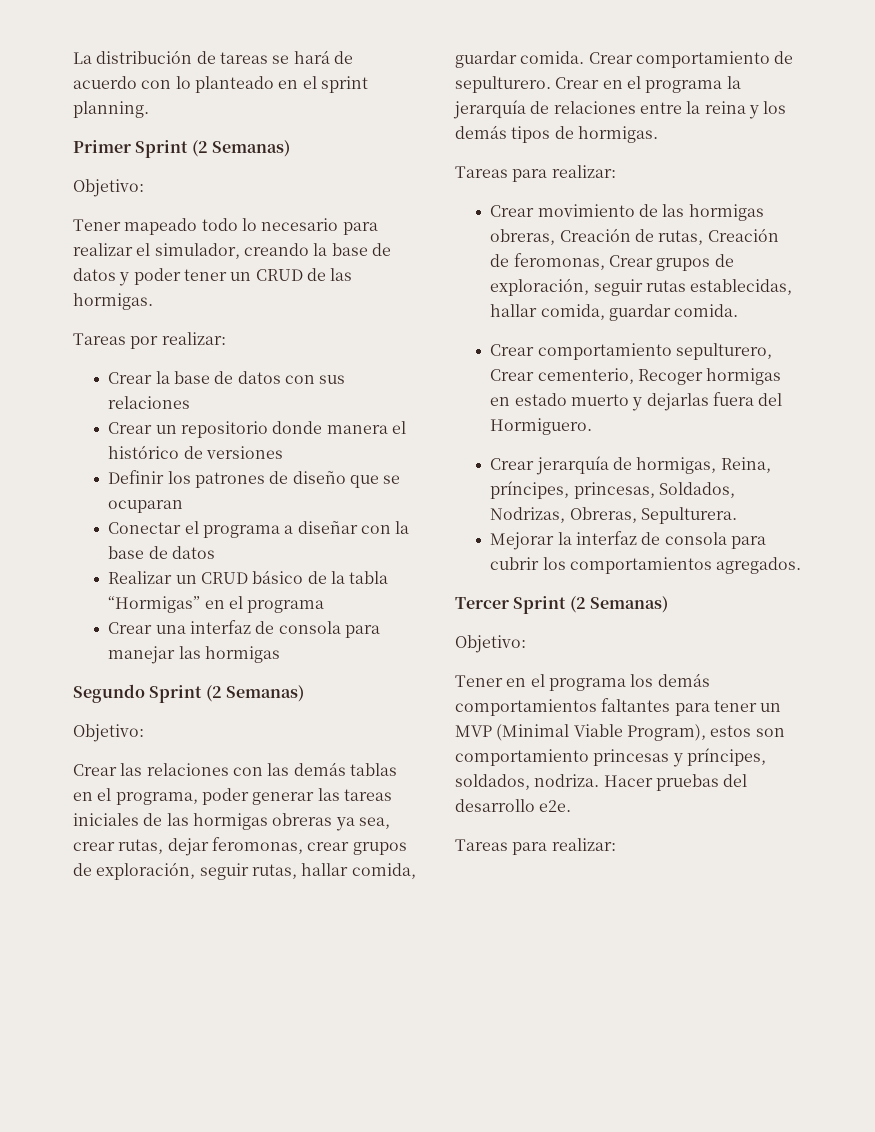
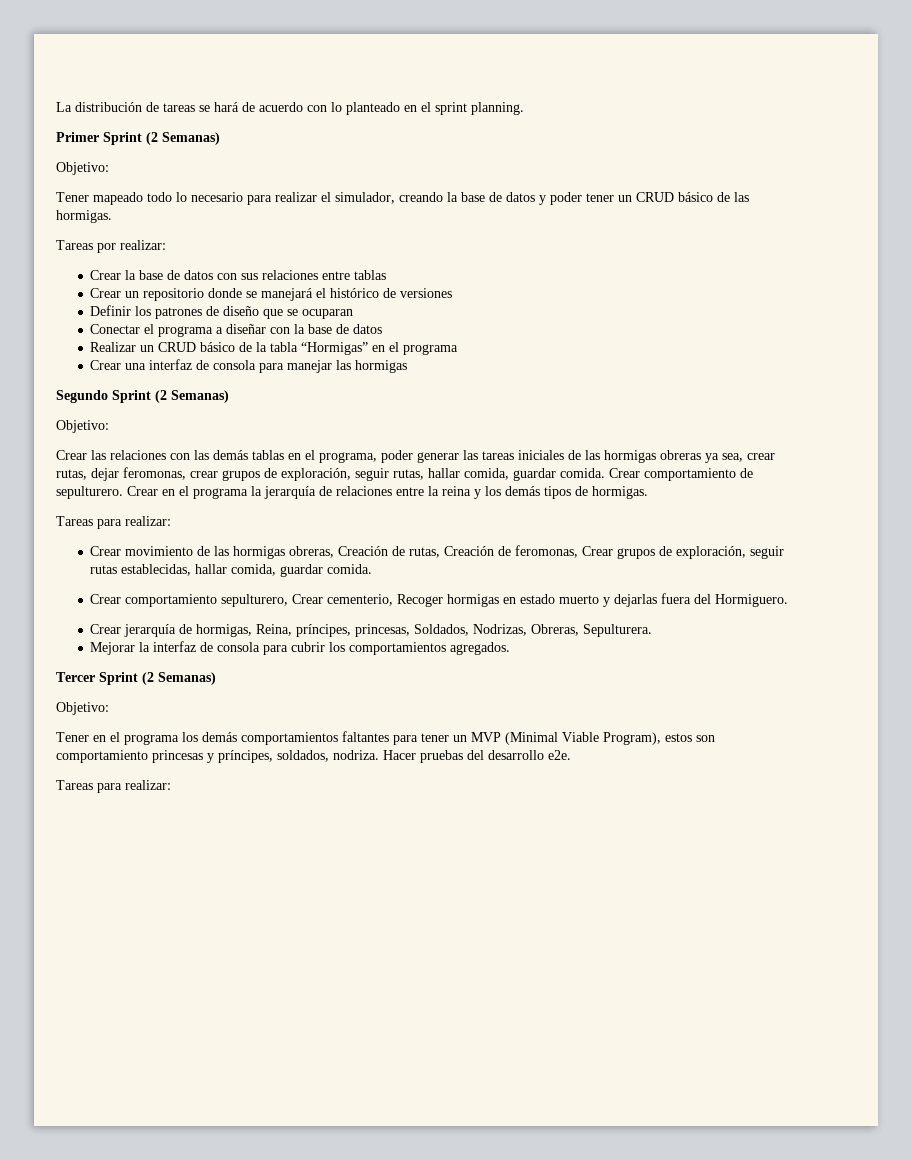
(303, 275) none -> [678,192,713,202] básico
(191, 402) none -> [322,270,387,280] entre tablas
[326,425,388,434] manera -> [246,288,314,301] se manejará

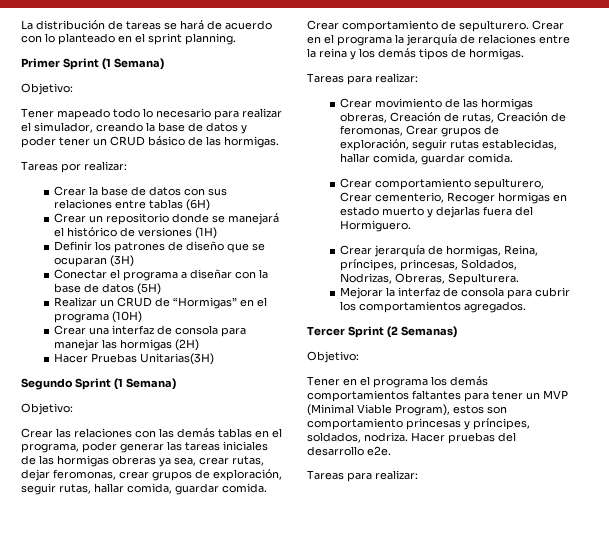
[146,132,220,145] (2 Semanas) -> [102,58,164,70] (1 Semana)
(387, 275) none -> [185,199,210,211] (6H)
(453, 293) none -> [194,227,217,239] (1H)
(354, 314) none -> [109,255,134,267] (3H)
(383, 329) none -> [136,283,161,295] (5H)
[200,342,299,352] básico de la tabla -> [154,297,170,307] de
(459, 349) none -> [111,311,142,323] (10H)
(408, 366) none -> [174,339,199,351] [53,353,214,365] (2H) // Hacer Pruebas Unitarias(3H)
[155,390,229,403] (2 Semanas) -> [114,378,176,390] (1 Semana)

